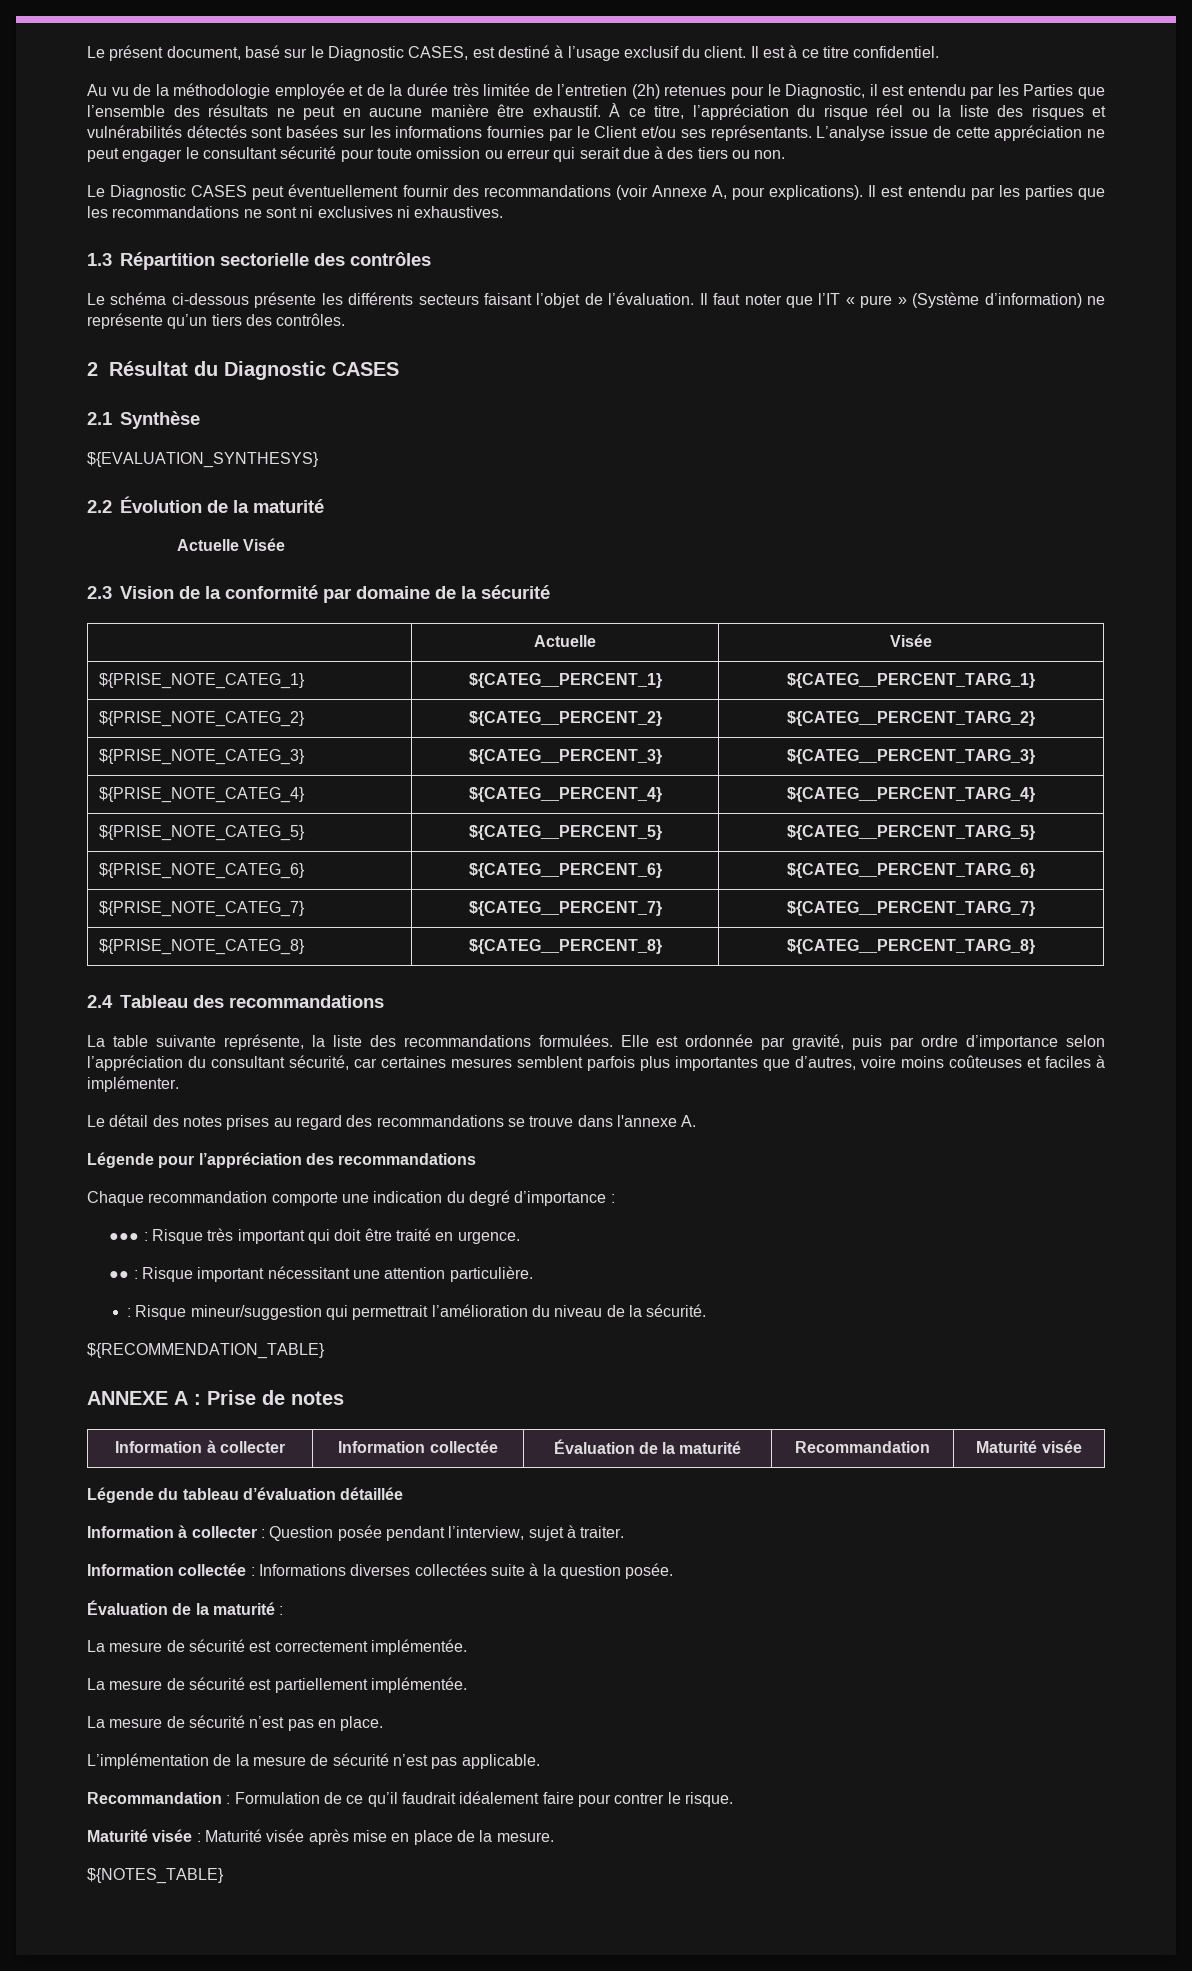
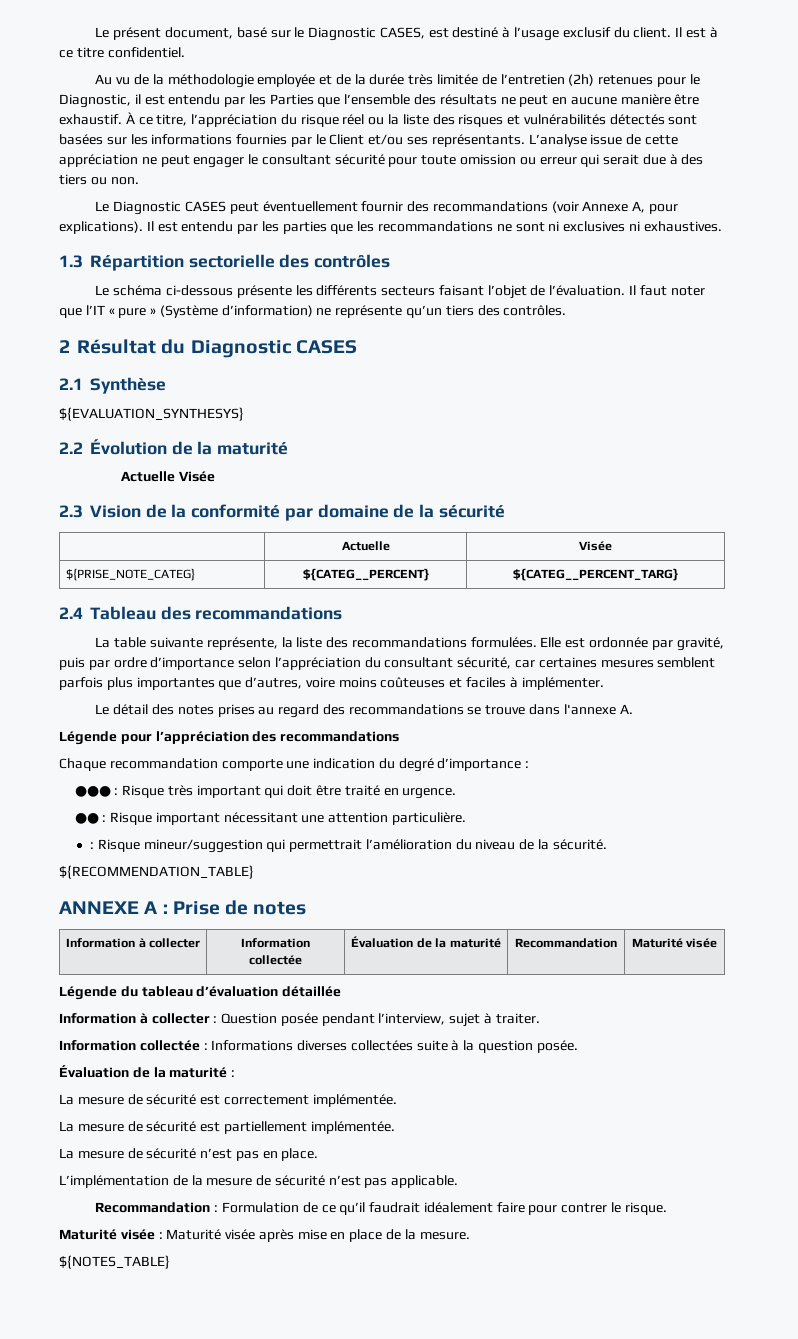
[98,673,305,689] [468,673,662,688] [787,673,1035,688] [98,711,305,727] [468,711,662,726] [787,711,1035,726] [98,749,305,765] [468,749,662,764] [787,749,1035,764] [98,787,305,803] [468,787,662,802] [787,787,1035,802] [98,825,305,841] [468,825,662,840] [787,825,1035,840] [98,863,305,879] [468,863,662,878] [787,863,1035,878] [98,901,305,917] [468,901,662,916] [787,901,1035,916] [98,939,305,955] [468,939,662,954] [787,939,1035,954] ${PRISE_NOTE_CATEG_1} | ${CATEG__PERCENT_1} | ${CATEG__PERCENT_TARG_1} // ${PRISE_NOTE_CATEG_2} | ${CATEG__PERCENT_2} | ${CATEG__PERCENT_TARG_2} // ${PRISE_NOTE_CATEG_3} | ${CATEG__PERCENT_3} | ${CATEG__PERCENT_TARG_3} // ${PRISE_NOTE_CATEG_4} | ${CATEG__PERCENT_4} | ${CATEG__PERCENT_TARG_4} // ${PRISE_NOTE_CATEG_5} | ${CATEG__PERCENT_5} | ${CATEG__PERCENT_TARG_5} // ${PRISE_NOTE_CATEG_6} | ${CATEG__PERCENT_6} | ${CATEG__PERCENT_TARG_6} // ${PRISE_NOTE_CATEG_7} | ${CATEG__PERCENT_7} | ${CATEG__PERCENT_TARG_7} // ${PRISE_NOTE_CATEG_8} | ${CATEG__PERCENT_8} | ${CATEG__PERCENT_TARG_8} -> [65,568,195,581] [302,568,429,581] [513,568,678,581] ${PRISE_NOTE_CATEG} | ${CATEG__PERCENT} | ${CATEG__PERCENT_TARG}

